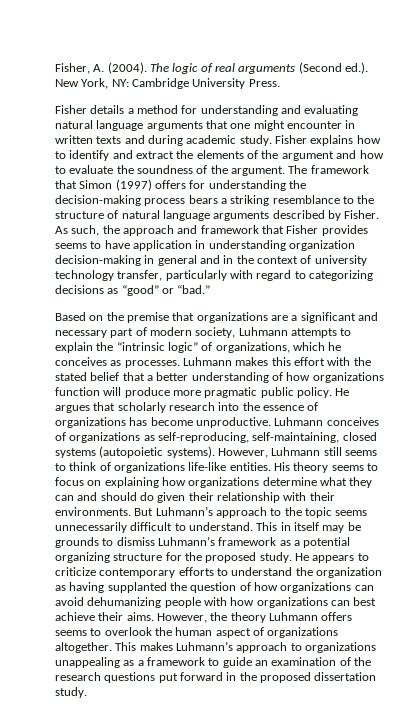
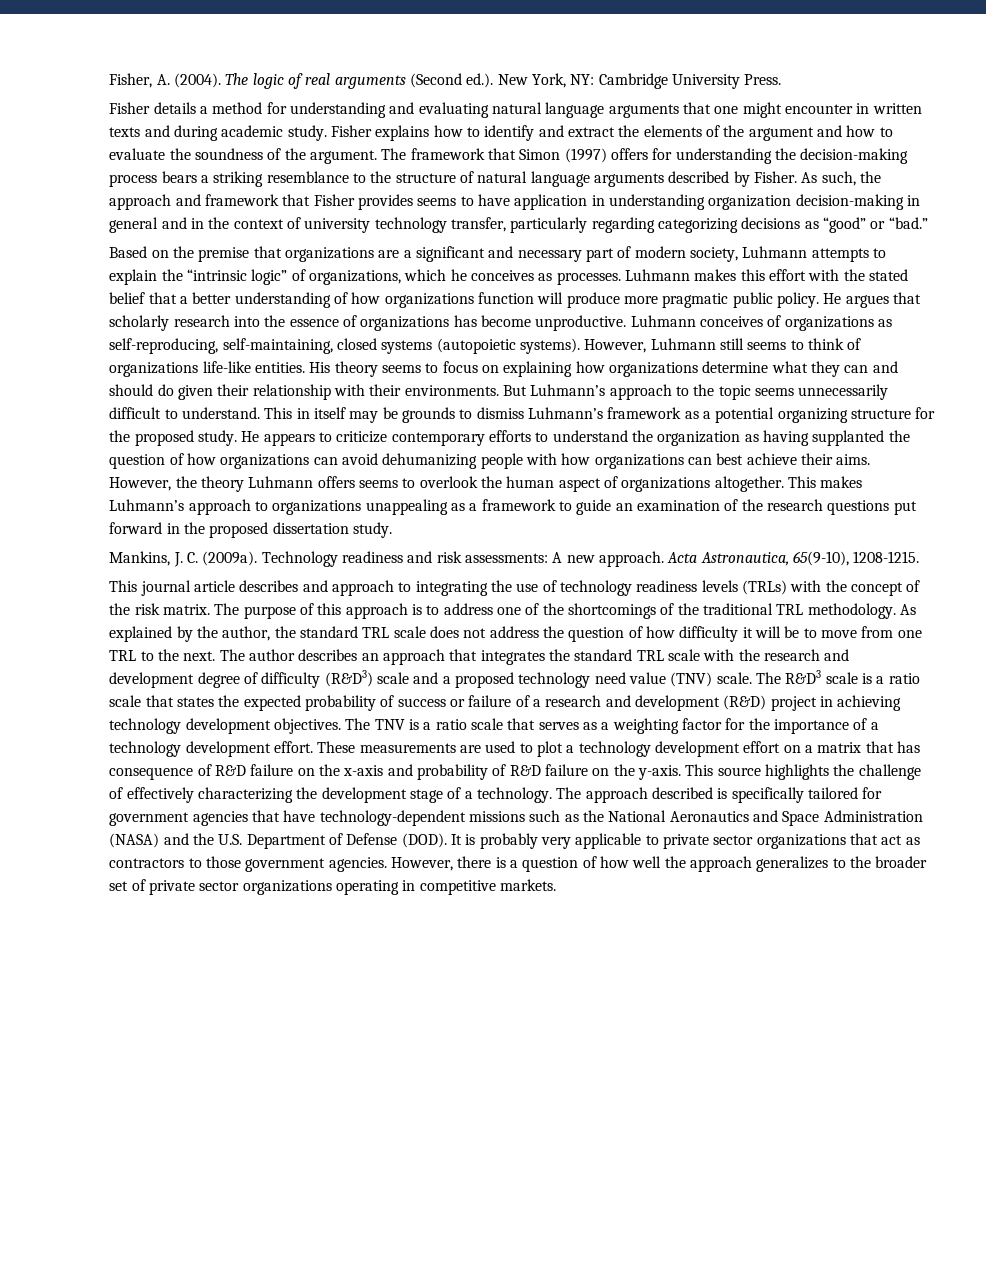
[229,270,306,281] with regard to -> [591,217,655,233] regarding
(87, 692) none -> [109,551,920,567] [109,580,921,596] [109,603,916,619] [109,626,922,642] [109,649,850,665] [109,670,920,688] [109,695,902,711] [109,718,879,734] [109,741,920,757] [109,764,921,780] [109,787,883,803] [109,810,923,826] [109,833,920,849] [109,856,928,872] [109,879,557,895] // Mankins, J. C. (2009a). Technology readiness and risk assessments: A new approach. Acta Astronautica, 65(9-10), 1208-1215. // This journal article describes and approach to integrating the use of technology readiness levels (TRLs) with the concept of the risk matrix. The purpose of this approach is to address one of the shortcomings of the traditional TRL methodology. As explained by the author, the standard TRL scale does not address the question of how difficulty it will be to move from one TRL to the next. The author describes an approach that integrates the standard TRL scale with the research and development degree of difficulty (R&D3) scale and a proposed technology need value (TNV) scale. The R&D3 scale is a ratio scale that states the expected probability of success or failure of a research and development (R&D) project in achieving technology development objectives. The TNV is a ratio scale that serves as a weighting factor for the importance of a technology development effort. These measurements are used to plot a technology development effort on a matrix that has consequence of R&D failure on the x-axis and probability of R&D failure on the y-axis. This source highlights the challenge of effectively characterizing the development stage of a technology. The approach described is specifically tailored for government agencies that have technology-dependent missions such as the National Aeronautics and Space Administration (NASA) and the U.S. Department of Defense (DOD). It is probably very applicable to private sector organizations that act as contractors to those government agencies. However, there is a question of how well the approach generalizes to the broader set of private sector organizations operating in competitive markets.

